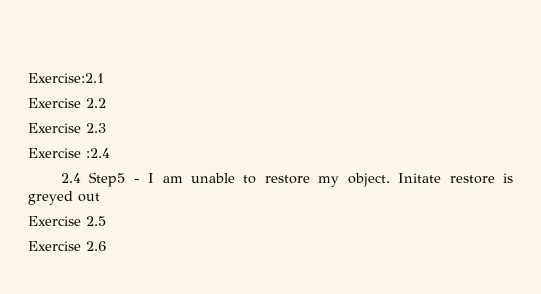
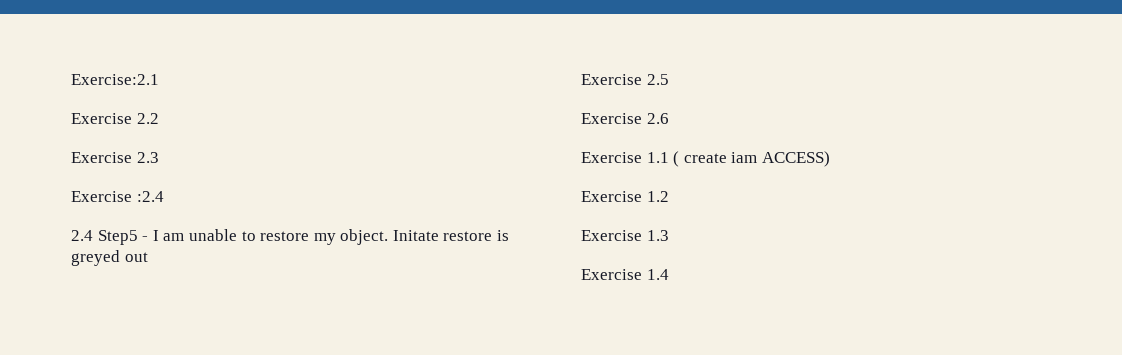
(106, 246) none -> [581,151,830,167] [581,191,669,202] [581,230,669,241] [581,269,669,280] // Exercise 1.1 ( create iam ACCESS) // Exercise 1.2 // Exercise 1.3 // Exercise 1.4

